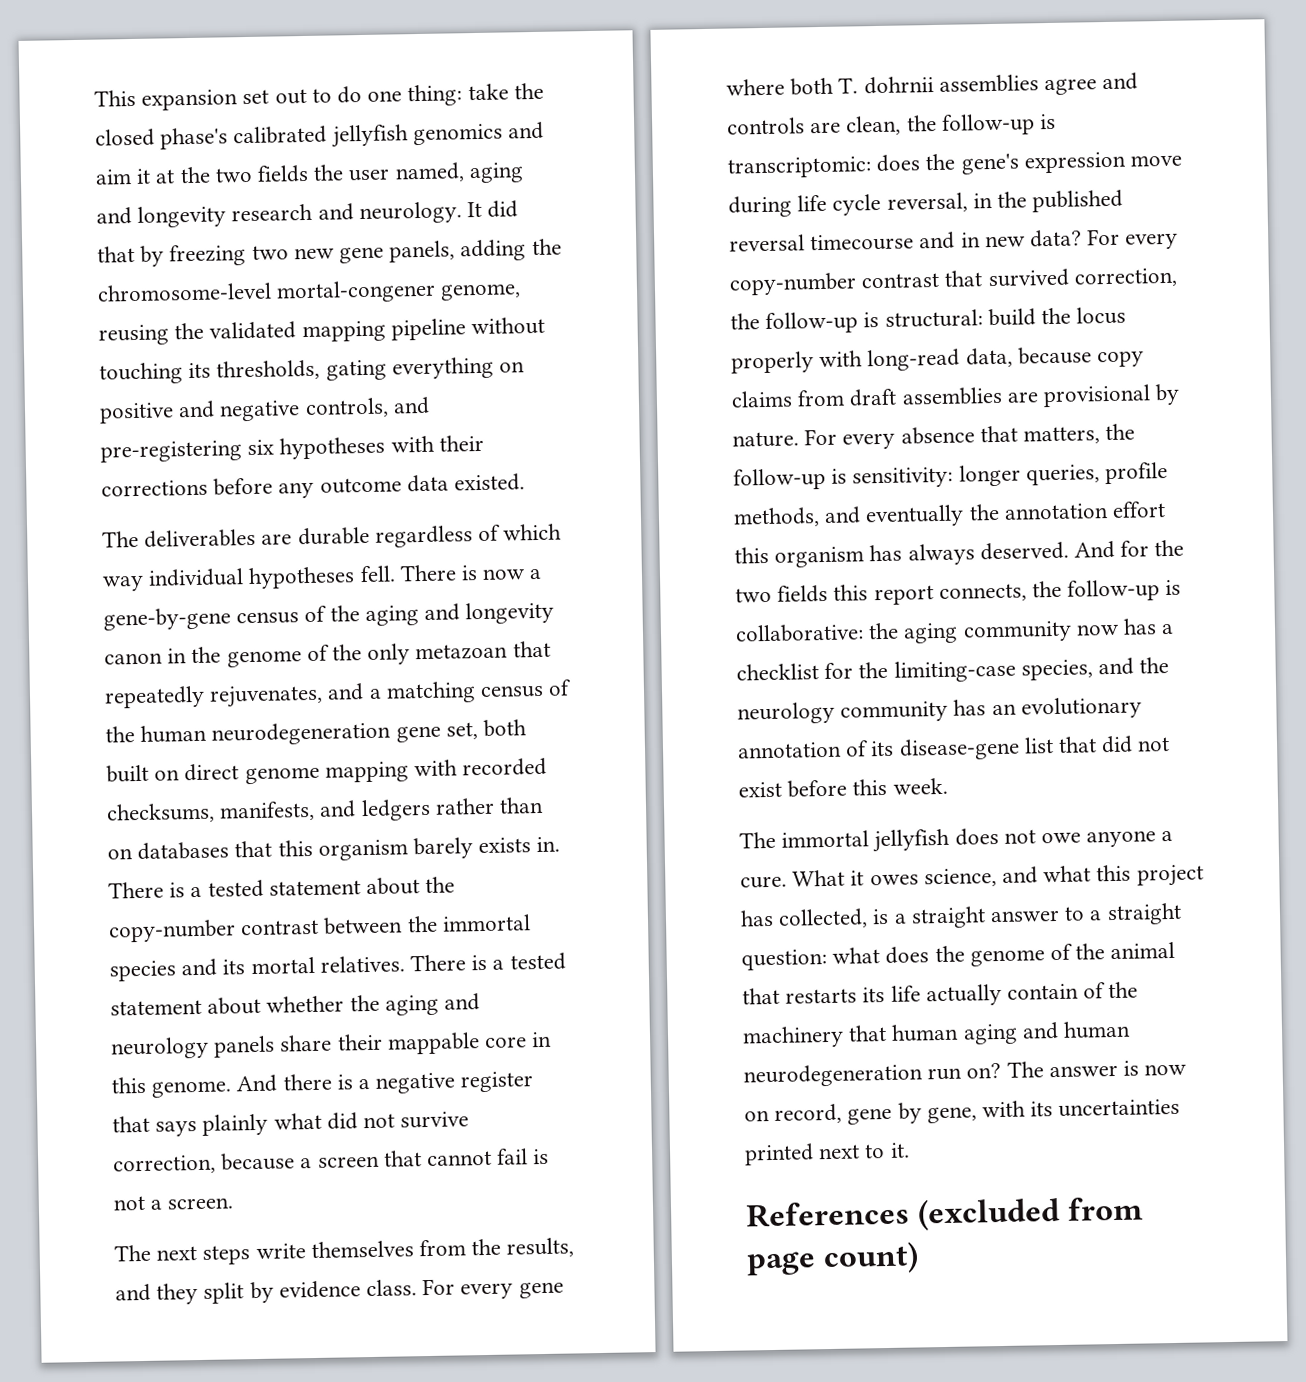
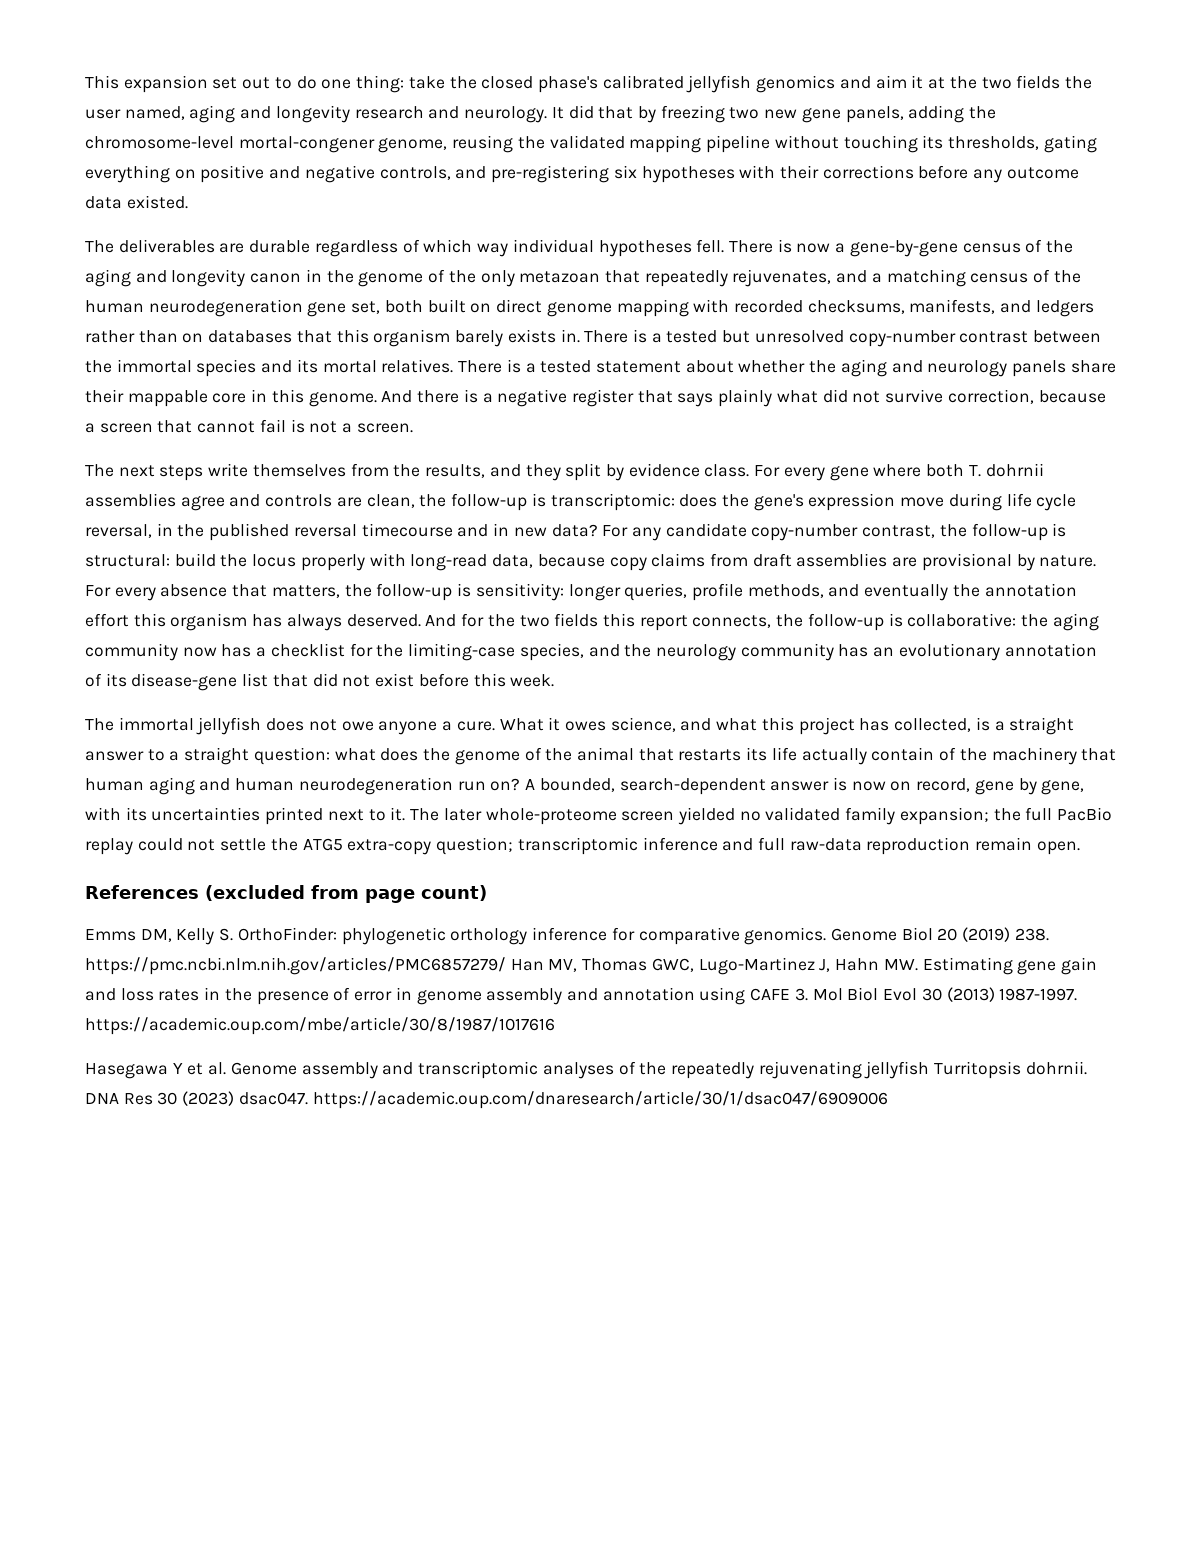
[268,876,456,896] statement about the -> [722,330,844,343] but unresolved
[1125,232,1179,250] [729,267,1178,296] every copy-number contrast that survived correction, -> [631,523,936,541] any candidate copy-number contrast,
[1006,1061,1044,1078] The -> [525,778,766,795] A bounded, search-dependent
(910, 1150) none -> [410,807,1113,825] [85,837,1080,855] The later whole-proteome screen yielded no validated family expansion; the full PacBio replay could not settle the ATG5 extra-copy question; transcriptomic inference and full raw-data reproduction remain open.
(919, 1258) none -> [85,927,1049,945] [85,957,1097,975] [85,987,1078,1005] [85,1017,555,1035] [85,1061,1087,1079] [85,1091,888,1109] // Emms DM, Kelly S. OrthoFinder: phylogenetic orthology inference for comparative genomics. Genome Biol 20 (2019) 238. https://pmc.ncbi.nlm.nih.gov/articles/PMC6857279/ Han MV, Thomas GWC, Lugo-Martinez J, Hahn MW. Estimating gene gain and loss rates in the presence of error in genome assembly and annotation using CAFE 3. Mol Biol Evol 30 (2013) 1987-1997. https://academic.oup.com/mbe/article/30/8/1987/1017616 // Hasegawa Y et al. Genome assembly and transcriptomic analyses of the repeatedly rejuvenating jellyfish Turritopsis dohrnii. DNA Res 30 (2023) dsac047. https://academic.oup.com/dnaresearch/article/30/1/dsac047/6909006

